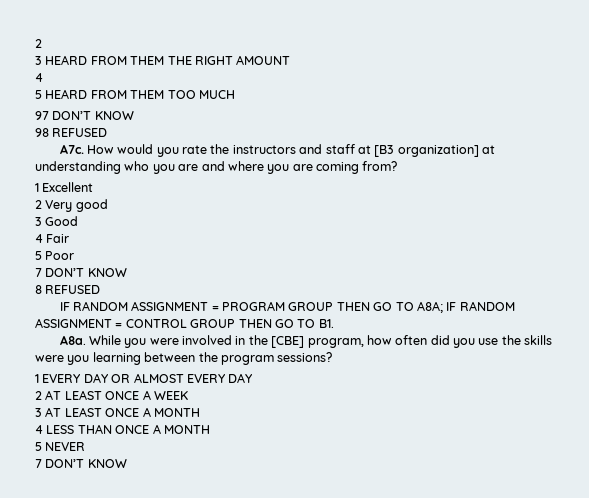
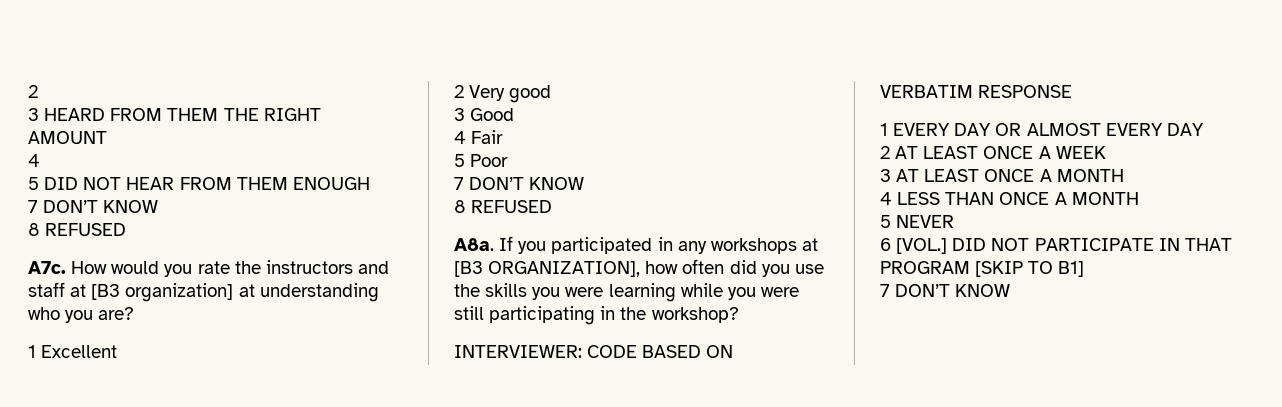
[45,89,235,99] [35,111,134,120] [35,128,49,137] HEARD FROM THEM TOO MUCH // 97 DON’T KNOW // 98 -> [44,177,370,190] [28,200,159,213] [28,223,40,236] DID NOT HEAR FROM THEM ENOUGH // 7 DON’T KNOW // 8
[178,161,398,174] are and where you are coming from? -> [98,307,135,320] are?
[59,301,515,313] [35,318,334,328] [59,335,364,348] IF RANDOM ASSIGNMENT = PROGRAM GROUP THEN GO TO A8A; IF RANDOM ASSIGNMENT = CONTROL GROUP THEN GO TO B1. // A8a. While you were involved in the [CBE] program, -> [454,236,818,254] [454,261,641,277] A8a. If you participated in any workshops at [B3 ORGANIZATION],
[35,352,333,365] were you learning between the program sessions? -> [532,283,799,302] [454,306,739,325] [454,345,734,358] [880,85,1073,98] you were learning while you were still participating in the workshop? // INTERVIEWER: CODE BASED ON VERBATIM RESPONSE
(86, 446) none -> [880,238,1232,254] [880,261,1085,277] // 6 [VOL.] DID NOT PARTICIPATE IN THAT PROGRAM [SKIP TO B1]

